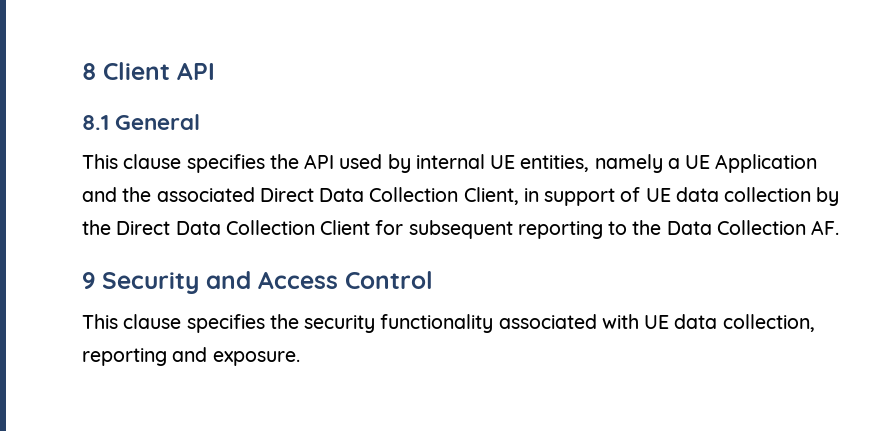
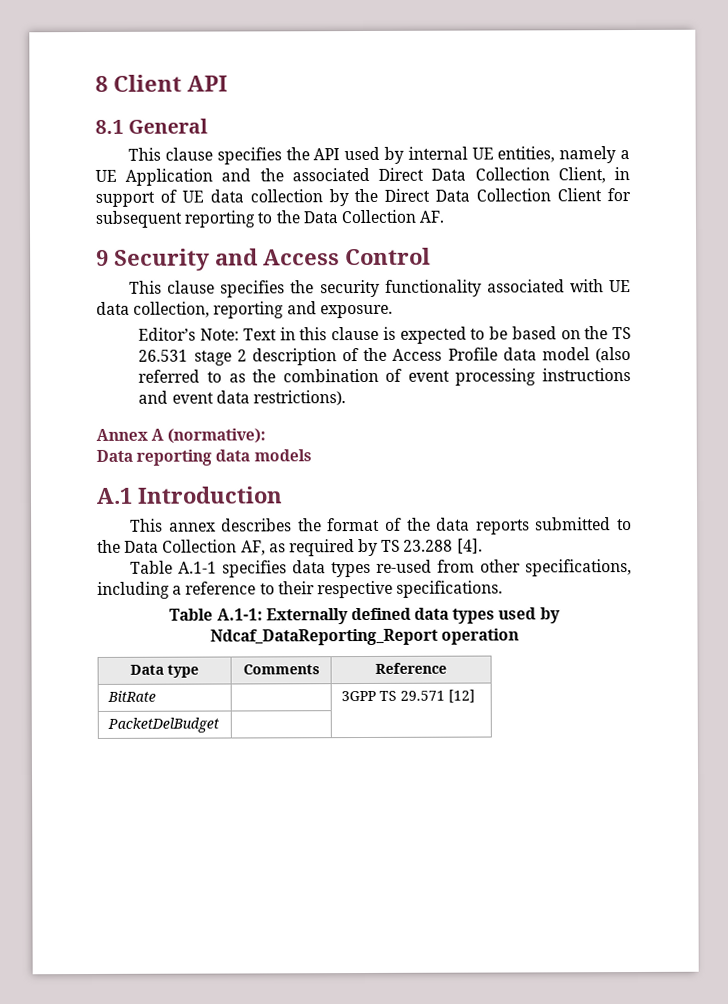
(300, 358) none -> [138,326,631,344] [138,347,631,366] [138,368,631,386] [138,390,346,406] [96,428,267,444] [96,449,312,466] [96,486,283,504] [130,517,633,535] [97,538,483,557] [130,559,632,578] [97,580,504,599] [169,607,560,625] [209,628,520,646] [130,664,199,678] [242,664,320,675] [375,662,447,674] [107,690,157,702] [341,689,476,703] [107,717,221,733] // Editor’s Note: Text in this clause is expected to be based on the TS 26.531 stage 2 description of the Access Profile data model (also referred to as the combination of event processing instructions and event data restrictions). // Annex A (normative): // Data reporting data models // A.1 Introduction // This annex describes the format of the data reports submitted to the Data Collection AF, as required by TS 23.288 [4]. // Table A.1-1 specifies data types re-used from other specifications, including a reference to their respective specifications. // Table A.1-1: Externally defined data types used by Ndcaf_DataReporting_Report operation // Data type | Comments | Reference // BitRate | | 3GPP TS 29.571 [12] // PacketDelBudget | |

